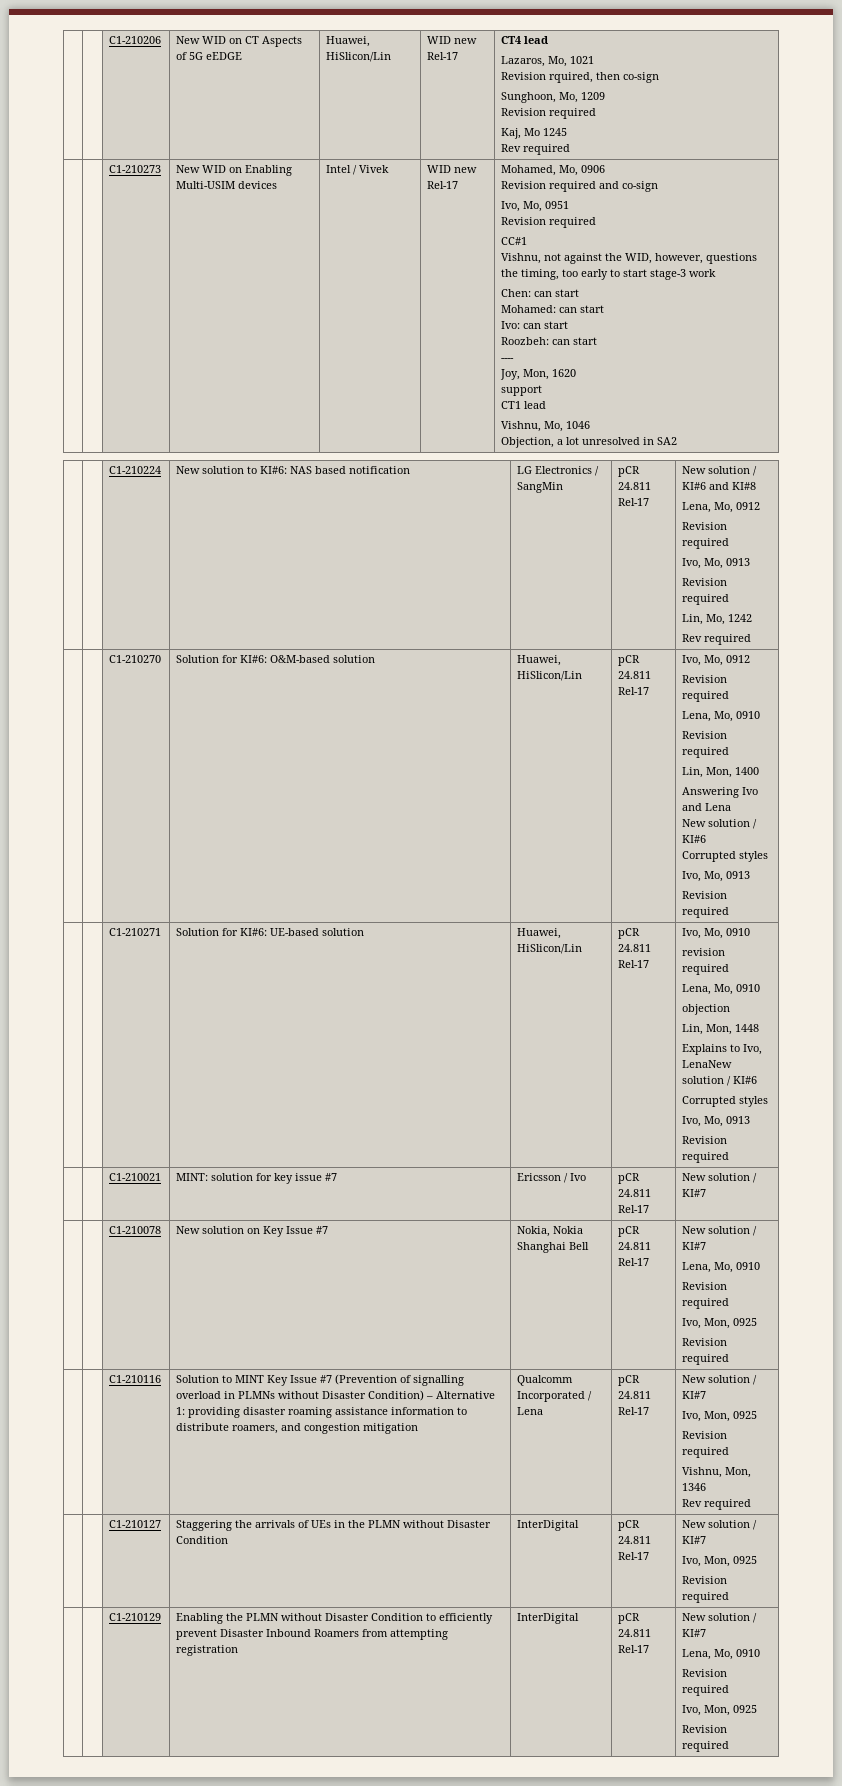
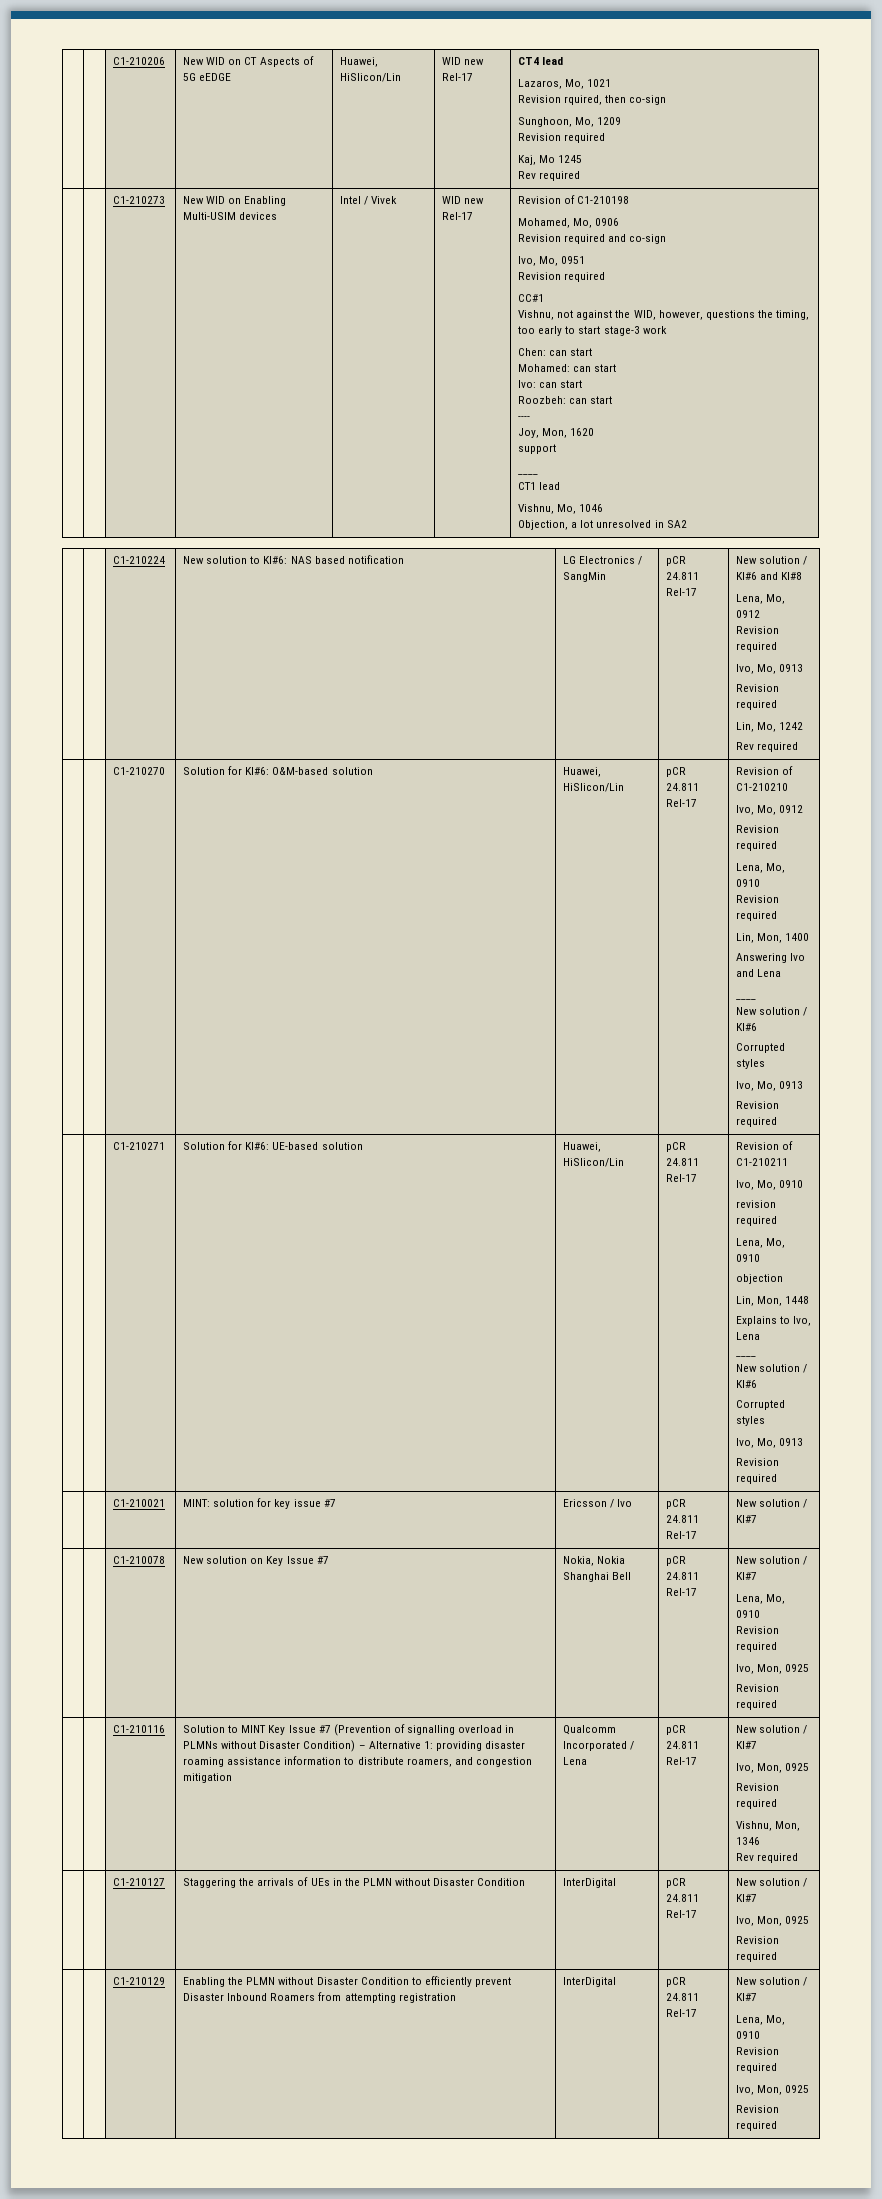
(459, 185) none -> [518,195,630,204] Revision of C1-210198 //
(543, 390) none -> [518,474,539,475] // ____
(650, 691) none -> [736,766,794,775] [736,783,789,791] Revision of C1-210210 //
(732, 807) none -> [736,999,757,1000] // ____
(650, 964) none -> [736,1141,794,1150] [736,1158,789,1166] Revision of C1-210211 //
[682,1060,733,1068] LenaNew -> [736,1332,761,1340] [736,1356,757,1357] [736,1364,758,1372] Lena // ____ // New

